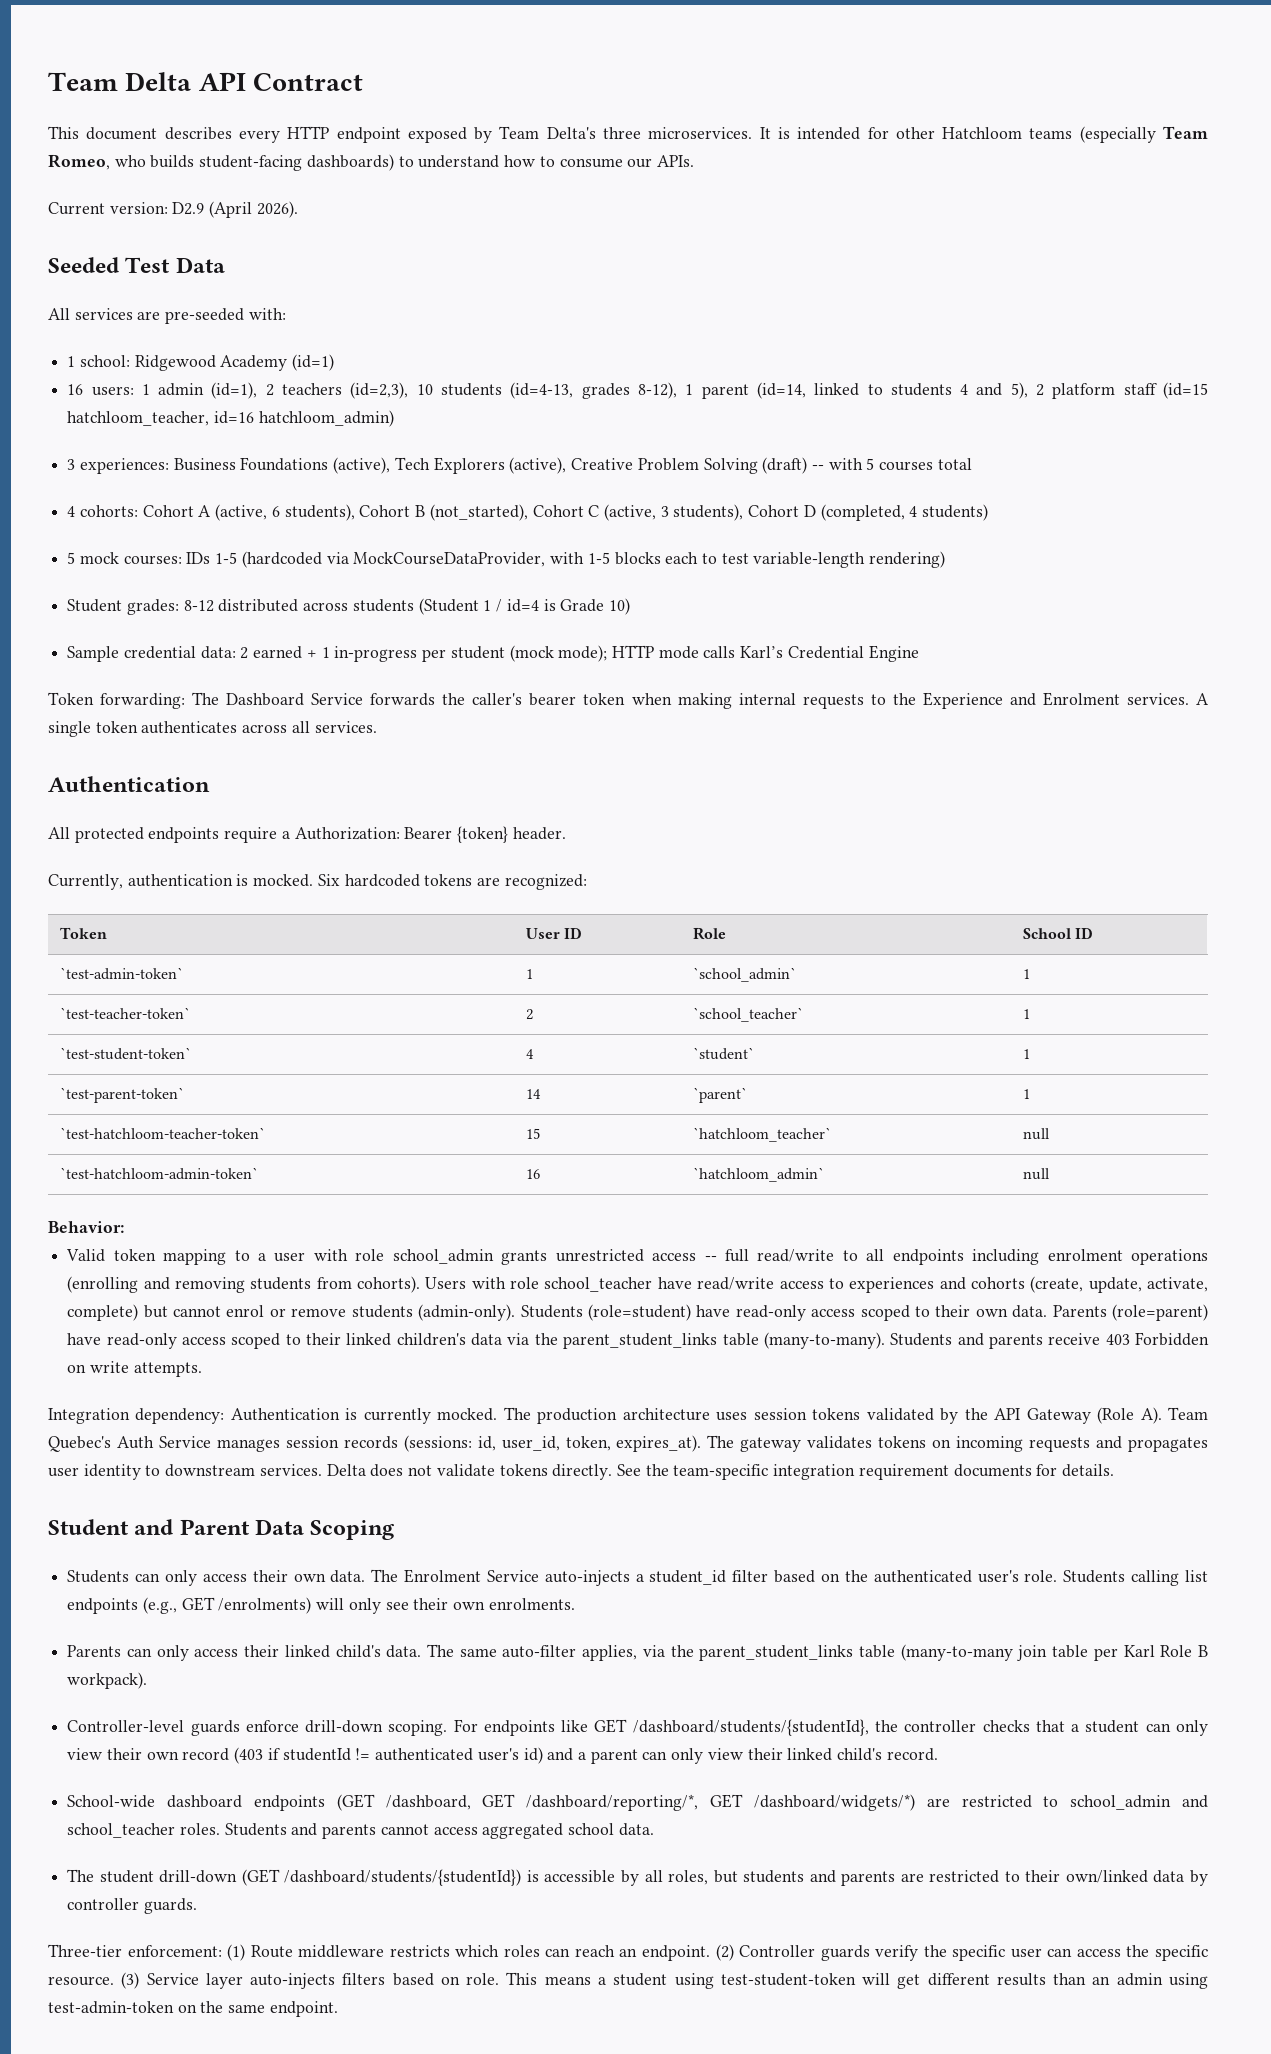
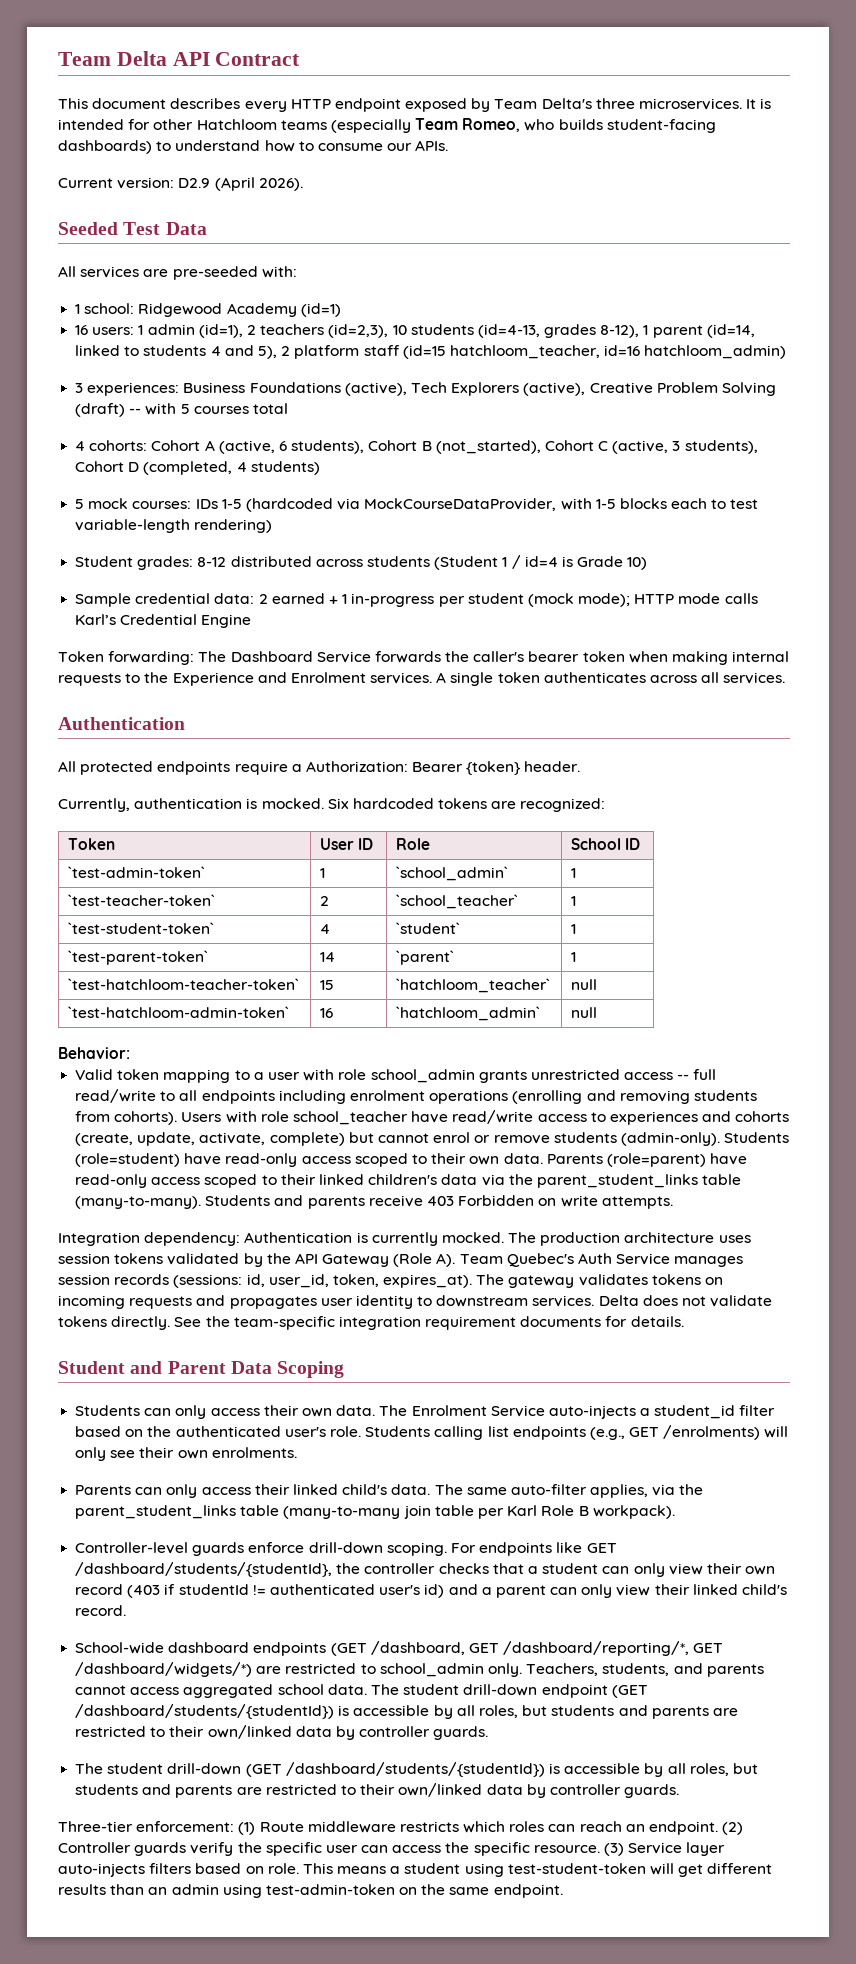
[1182,1795,1209,1808] [67,1823,287,1838] and school_teacher roles. Students -> [487,1663,670,1677] only. Teachers, students,
(654, 1829) none -> [370,1684,648,1698] [75,1704,738,1719] [75,1725,489,1740] The student drill-down endpoint (GET /dashboard/students/{studentId}) is accessible by all roles, but students and parents are restricted to their own/linked data by controller guards.

